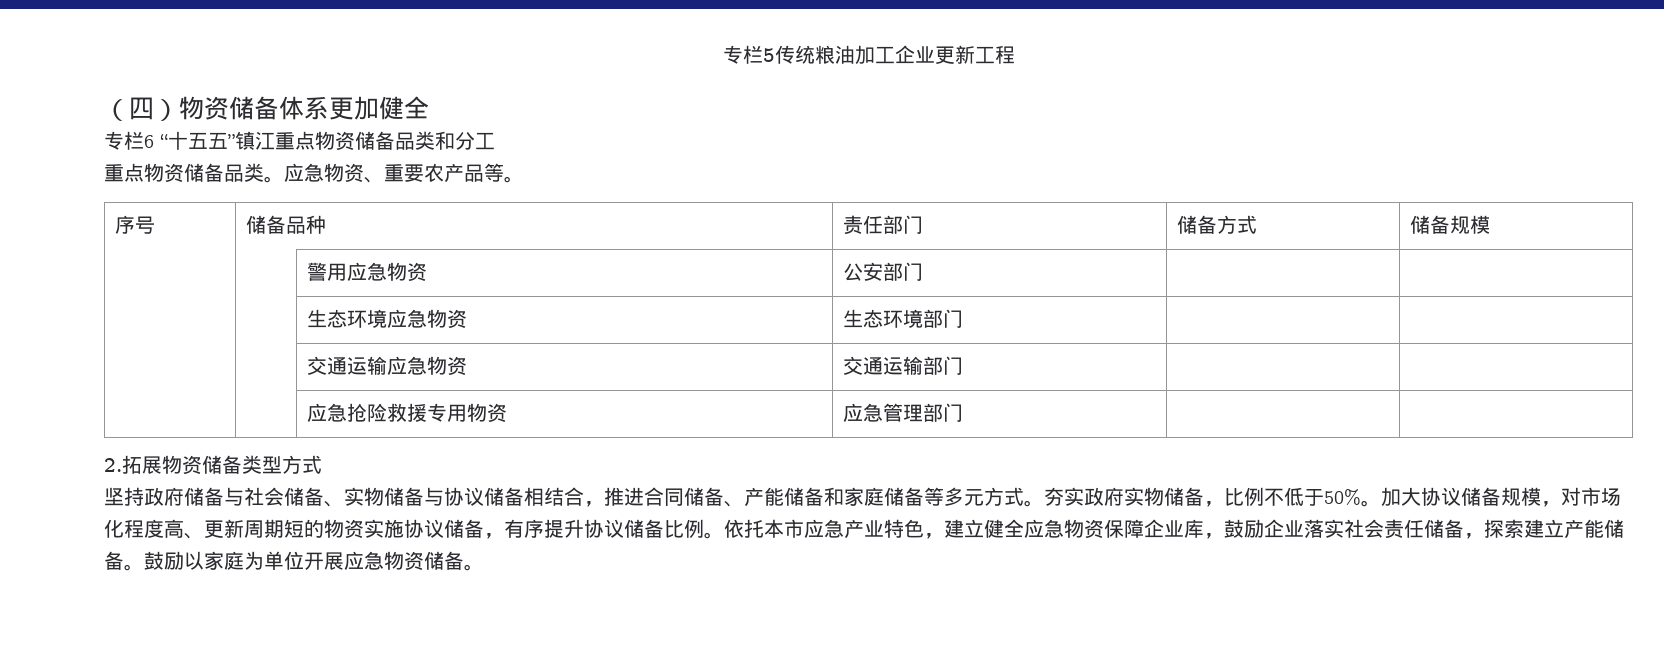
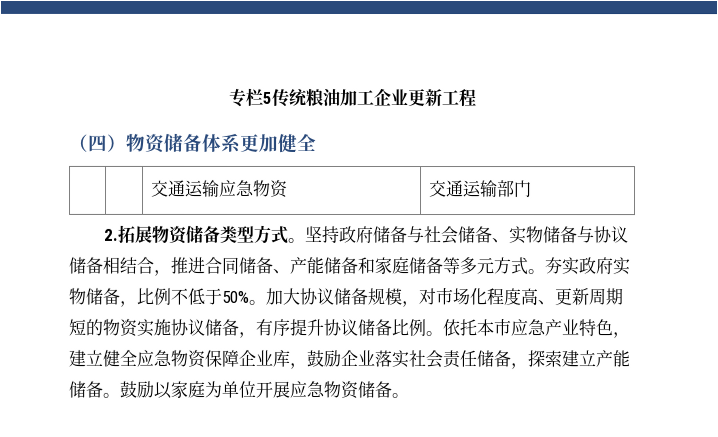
[104,131,495,151] [104,163,524,183] [115,215,156,234] [246,215,327,234] [843,215,924,235] [1177,215,1258,234] [1410,215,1491,234] [307,262,428,282] [843,262,924,281] [307,309,468,329] [843,309,964,328] // 专栏6 “十五五”镇江重点物资储备品类和分工 // 重点物资储备品类。应急物资、重要农产品等。 // 序号 | 储备品种 | 责任部门 | 储备方式 | 储备规模 // | | 警用应急物资 | 公安部门 | | // | | 生态环境应急物资 | 生态环境部门 | | -> (317, 142) none
[307,403,508,423] [843,403,964,422] | | // | | 应急抢险救援专用物资 | 应急管理部门 | | -> (532, 189) none
(322, 464) // -> [286,237,305,243] 。

